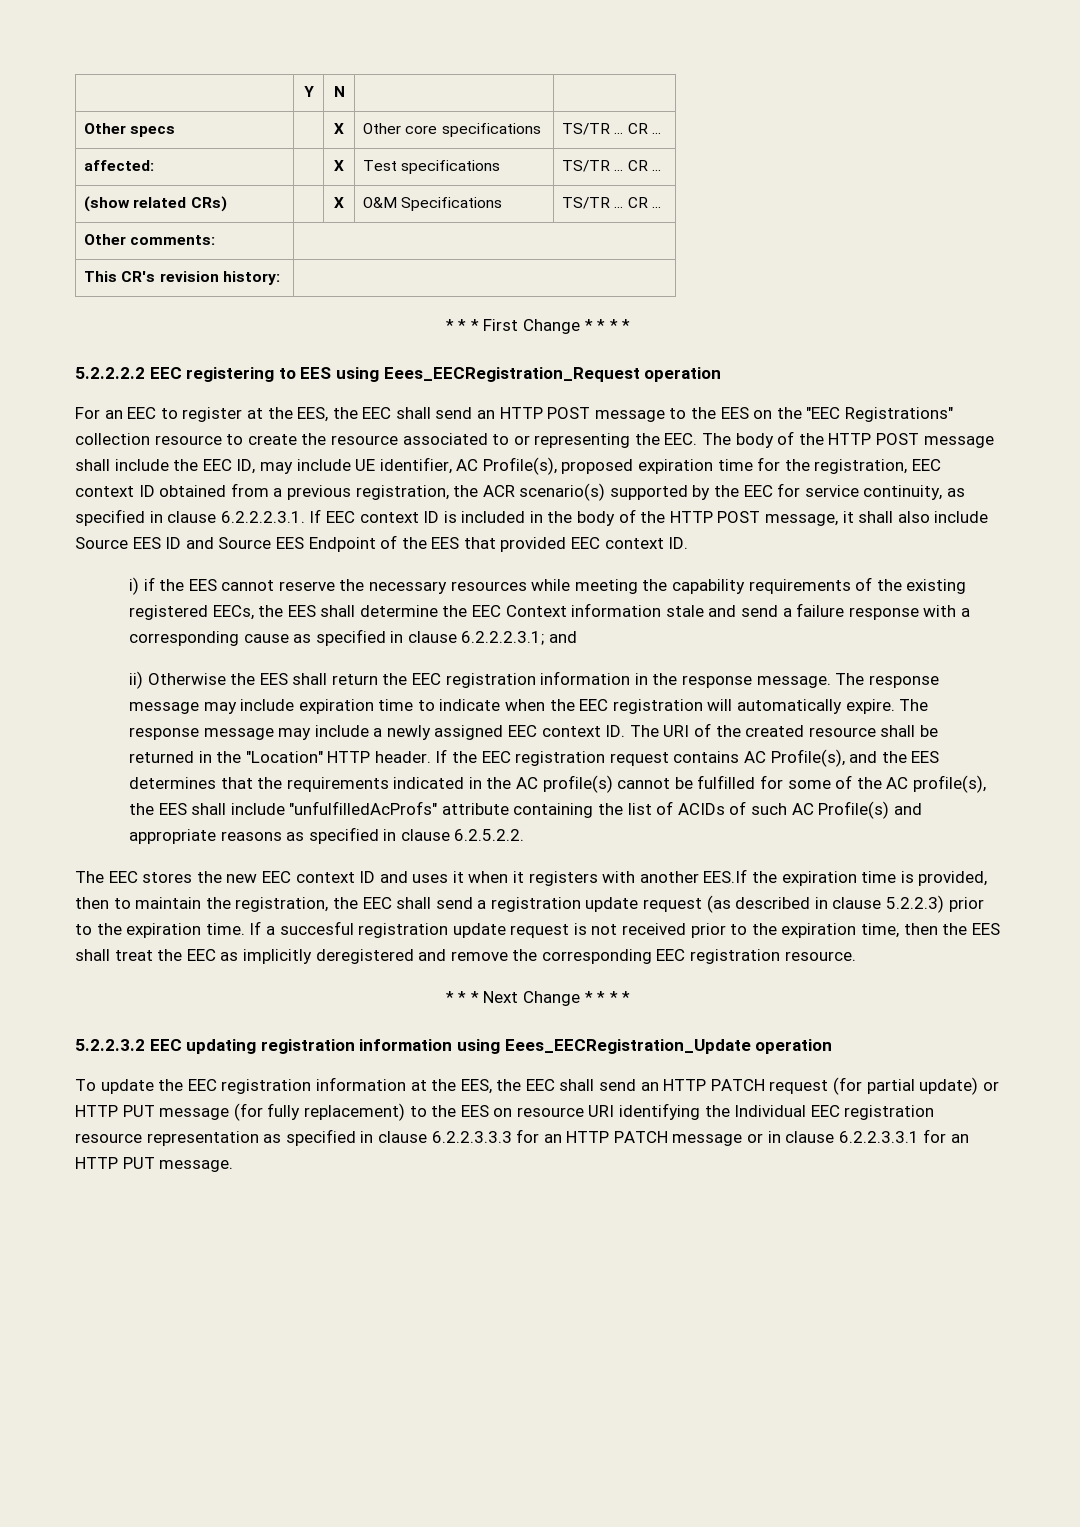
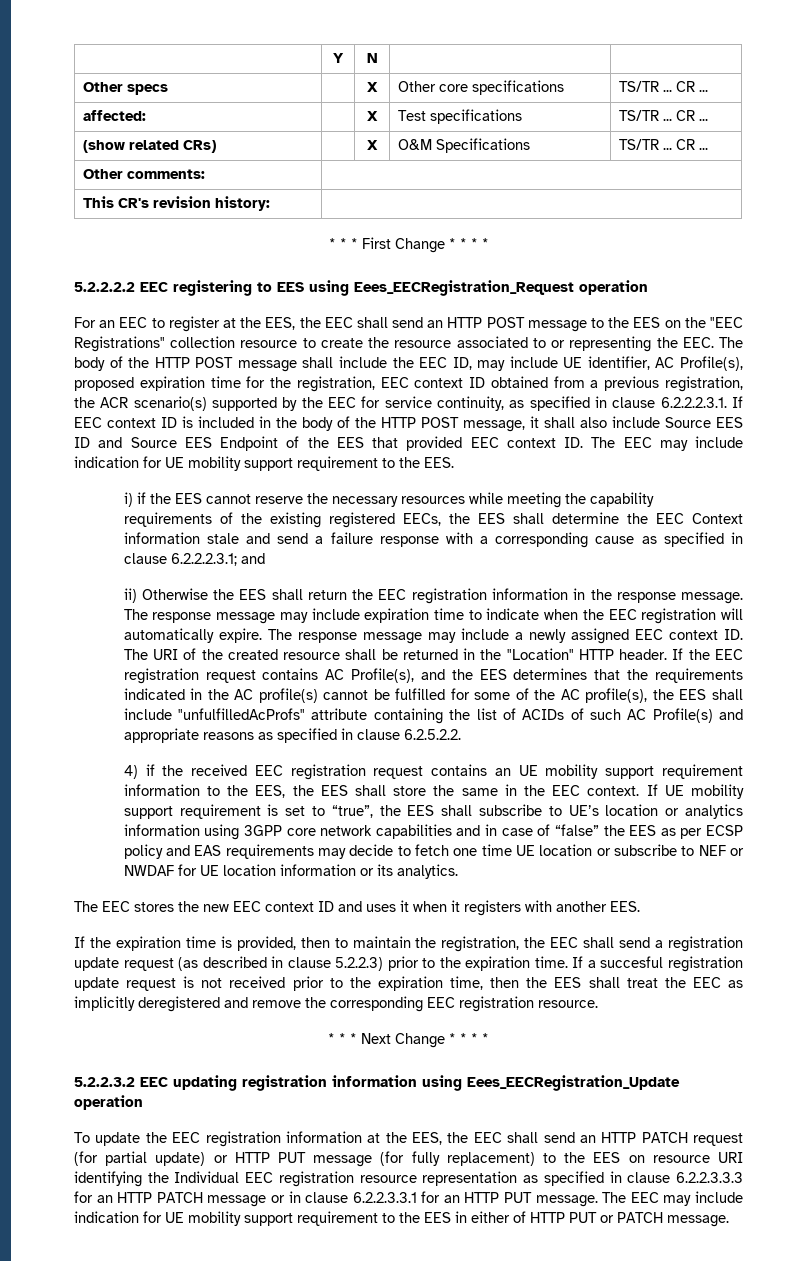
(689, 543) none -> [591,436,743,451] [74,456,454,471] The EEC may include indication for UE mobility support requirement to the EES.
(525, 835) none -> [123,764,743,780] [123,784,744,799] [123,804,743,819] [123,824,744,840] [123,844,745,859] [123,864,458,879] // 4) if the received EEC registration request contains an UE mobility support requirement information to the EES, the EES shall store the same in the EEC context. If UE mobility support requirement is set to “true”, the EES shall subscribe to UE’s location or analytics information using 3GPP core network capabilities and in case of “false” the EES as per ECSP policy and EAS requirements may decide to fetch one time UE location or subscribe to NEF or NWDAF for UE location information or its analytics.
[703,869,748,883] EES.If -> [610,901,640,912] [74,936,85,948] EES. // If
(234, 1166) none -> [602,1191,743,1206] [74,1211,729,1227] The EEC may include indication for UE mobility support requirement to the EES in either of HTTP PUT or PATCH message.

